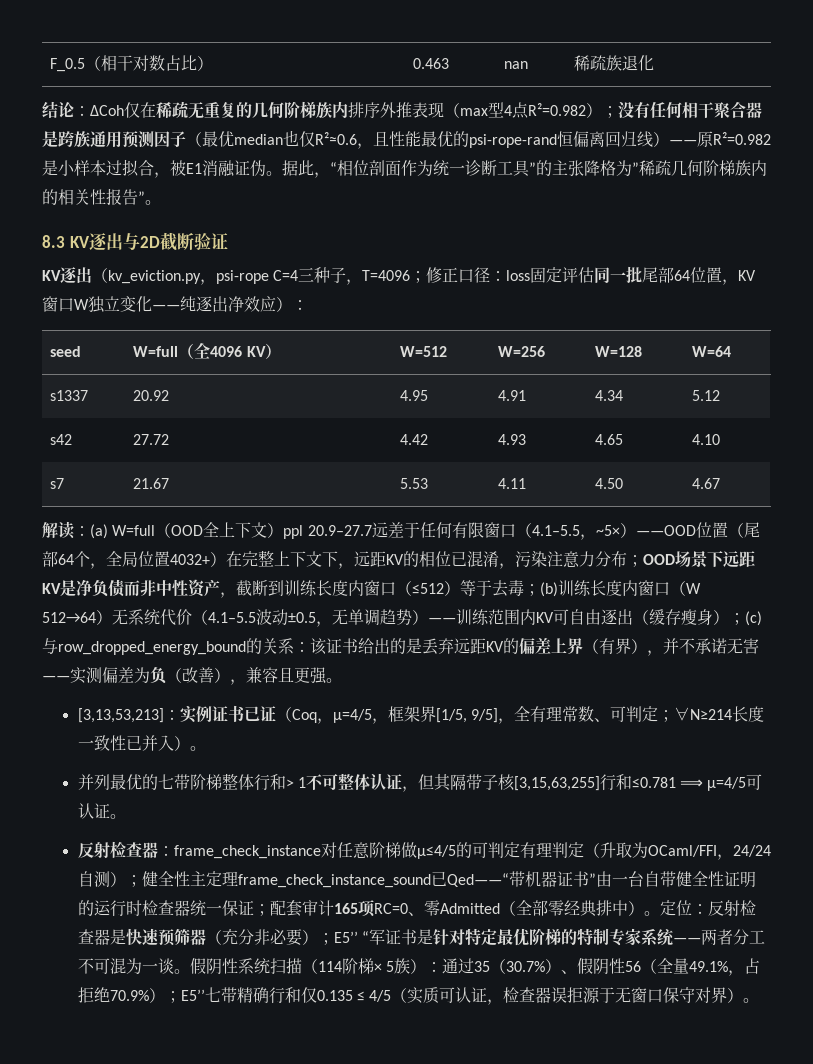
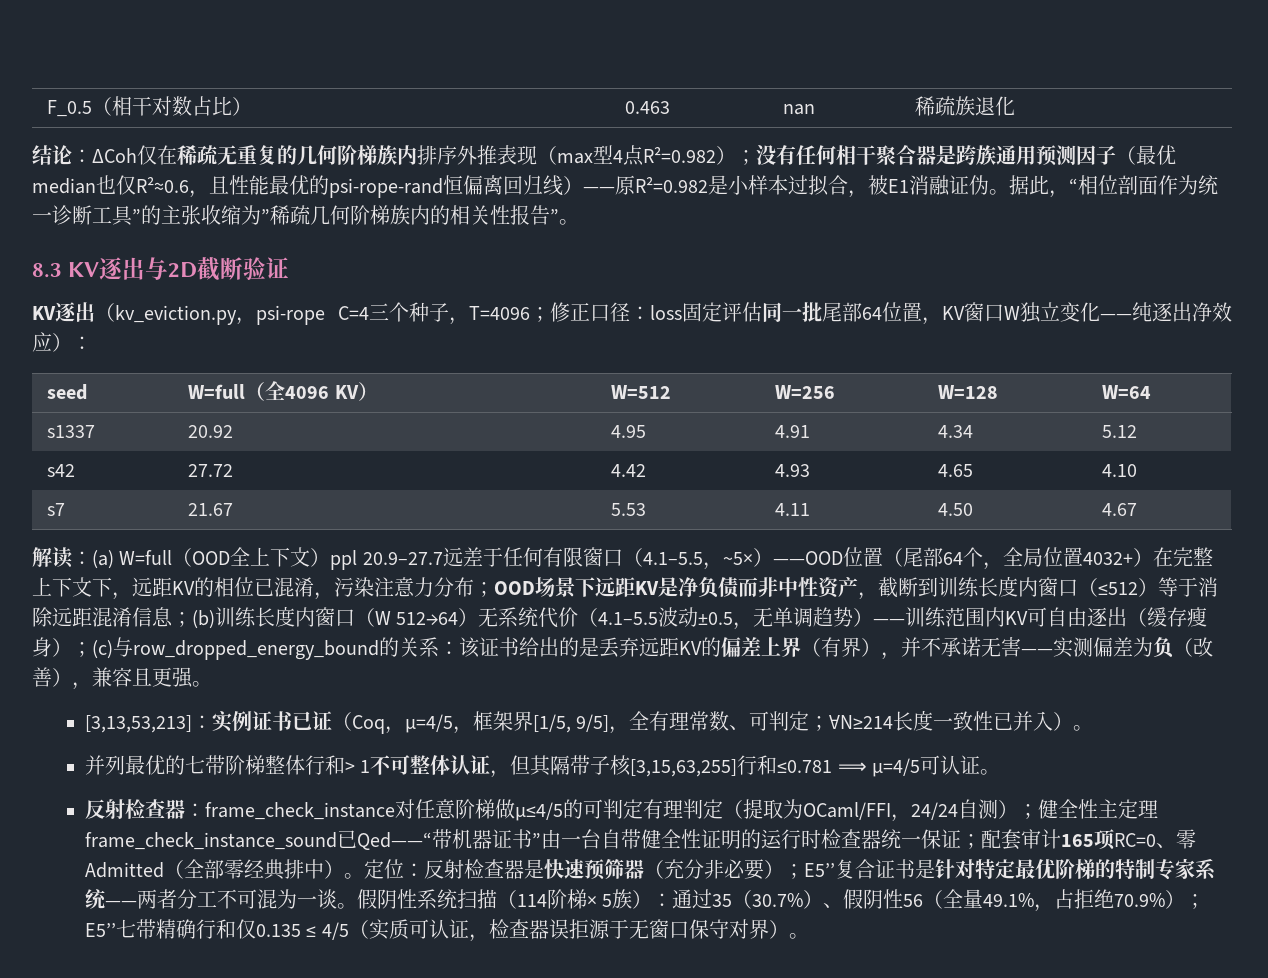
[584,160,616,176] 降格 -> [201,205,241,225] 收缩
(315, 274) none -> [388,302,409,322] 个
[492,580,524,597] 去毒 -> [1198,577,1218,597] [32,607,173,627] 消除远距混淆信息
[599,842,616,858] 升 -> [742,799,763,819] 提
[361,929,385,945] “军 -> [834,859,875,879] 复合

